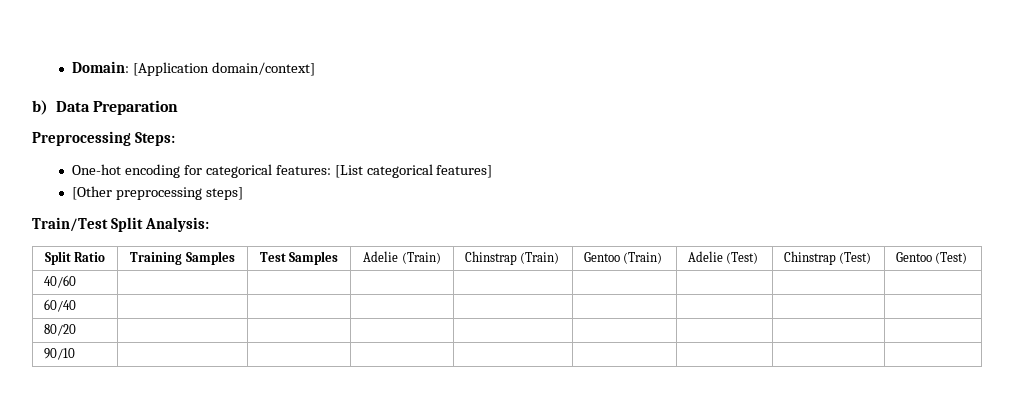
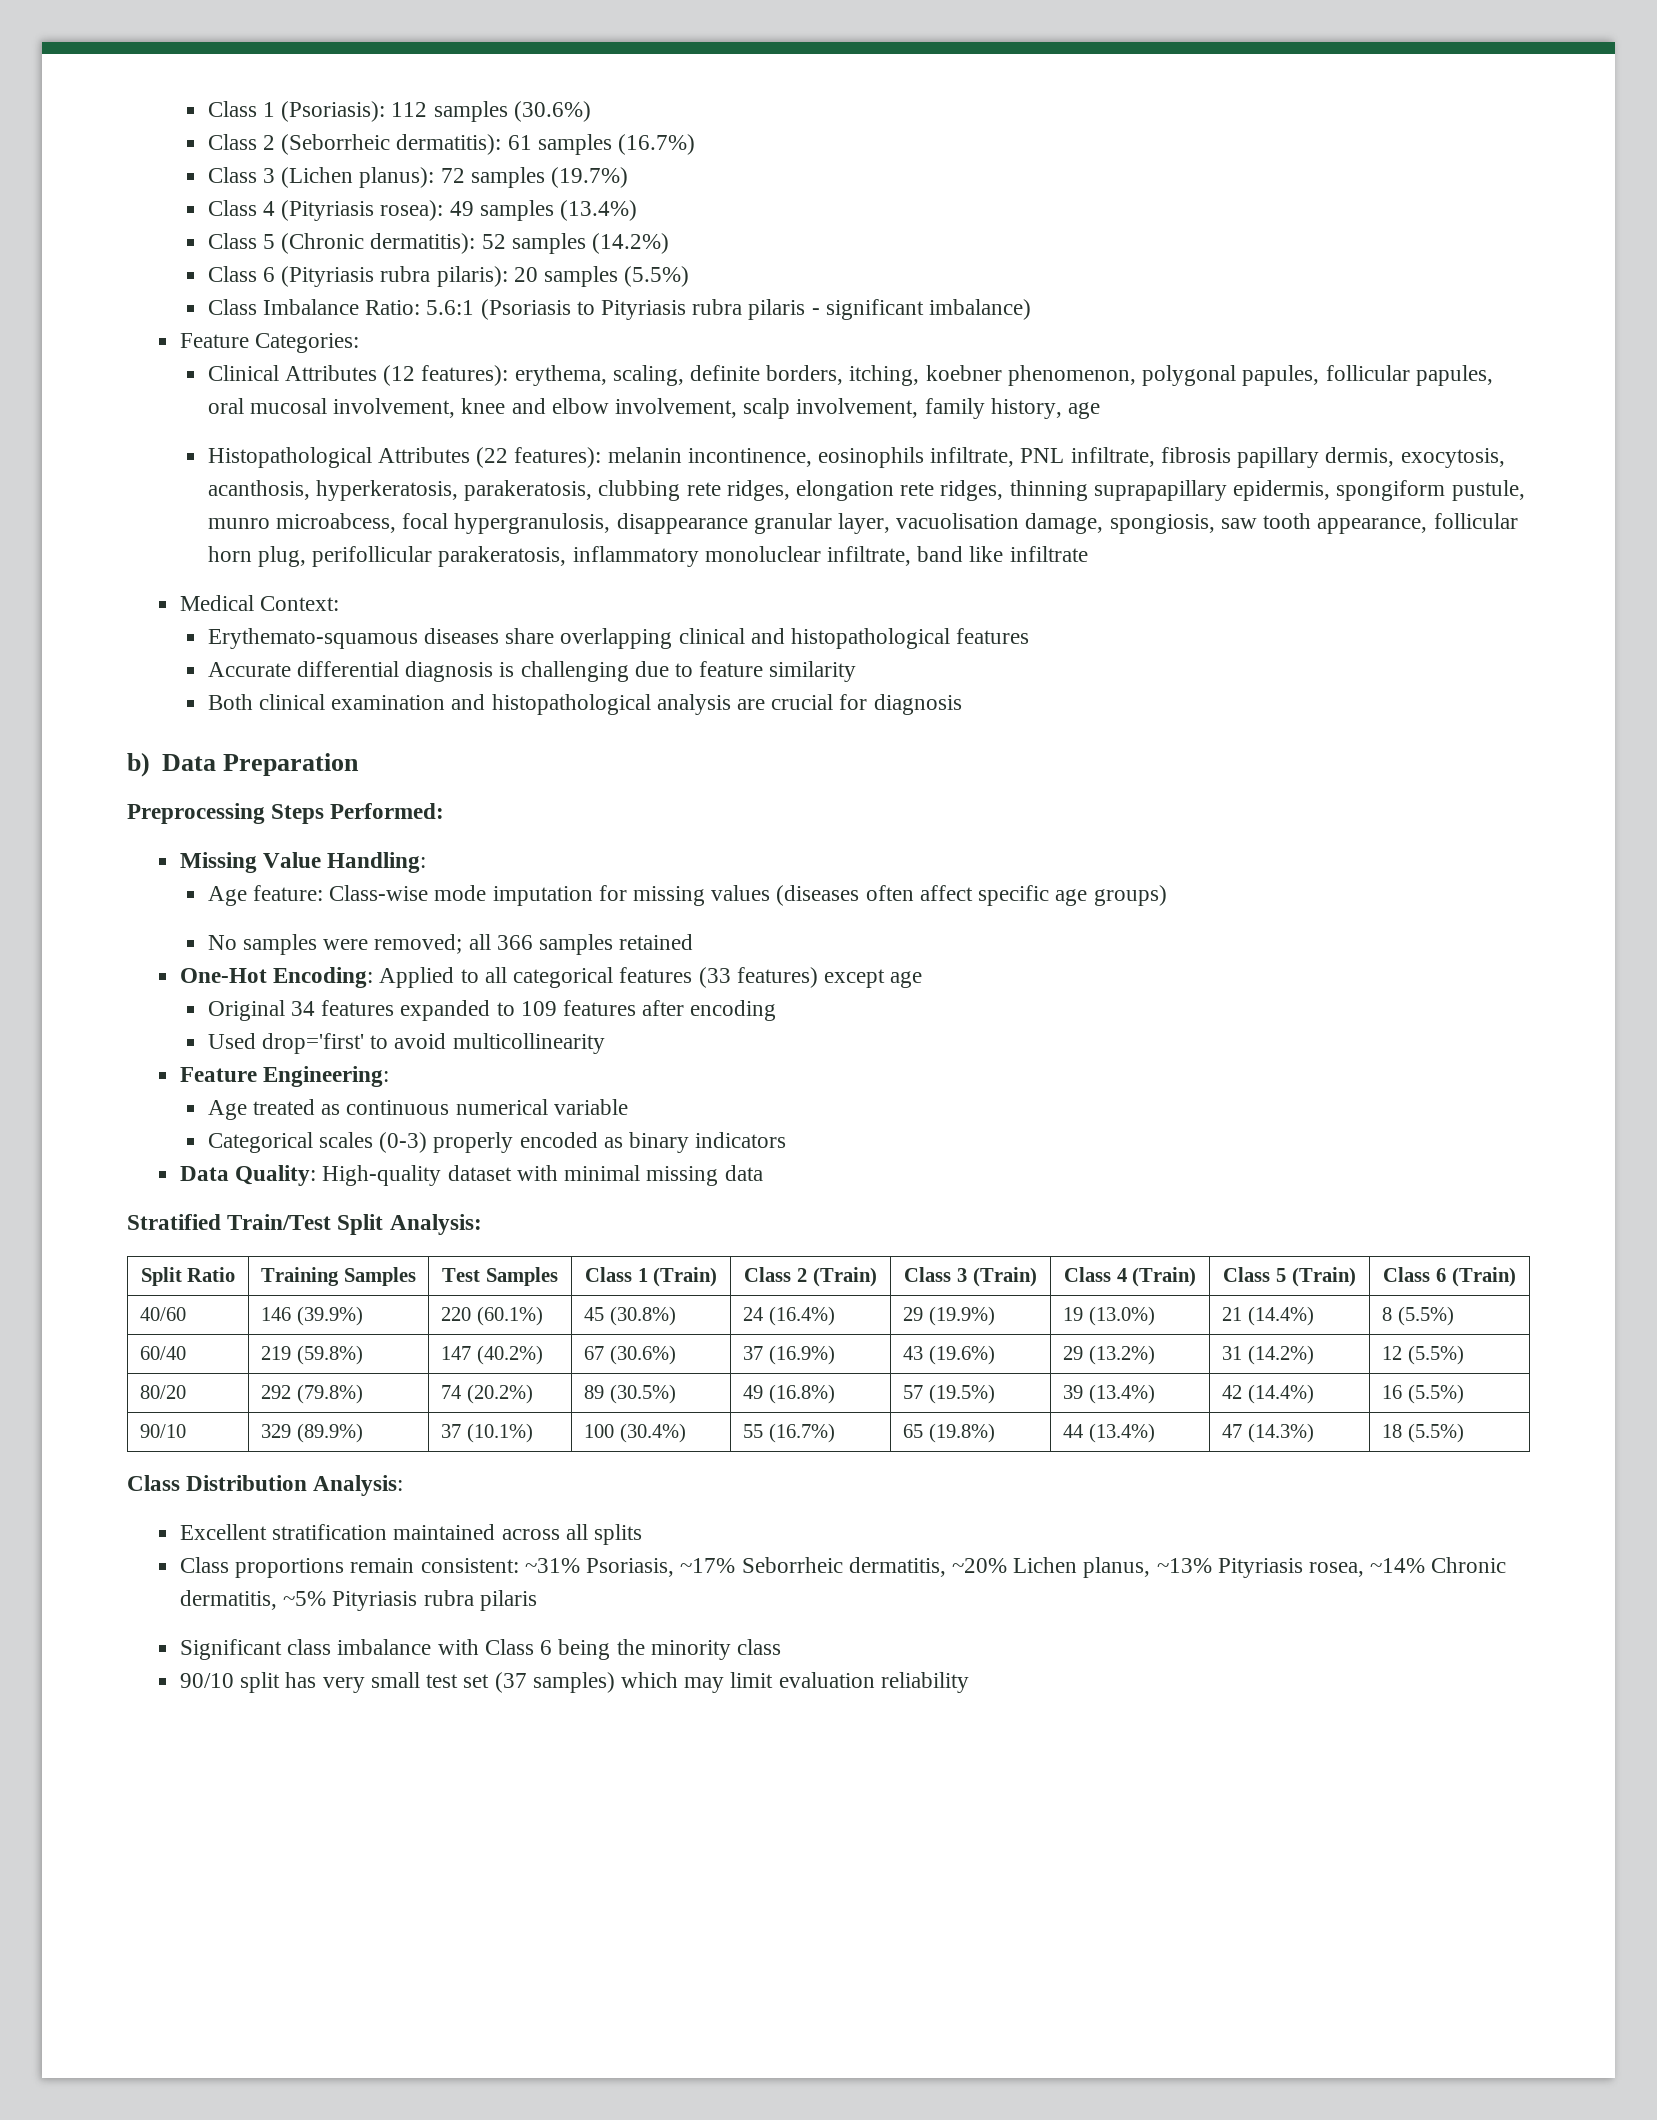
[72,61,315,76] [32,100,179,115] [32,131,175,146] [72,164,493,178] [72,186,243,200] Domain: [Application domain/context] // b) Data Preparation // Preprocessing Steps: // One-hot encoding for categorical features: [List categorical features] // [Other preprocessing steps] // -> [207,101,591,122] [207,134,696,155] [207,167,629,188] [207,200,638,221] [207,233,670,254] [207,266,690,287] [207,299,1032,320] [180,333,360,353] [207,365,1493,386] [207,398,1101,419] [207,447,1505,468] [207,480,1525,501] [207,513,1518,534] [207,546,1088,567] [180,595,340,611] [207,628,1030,649] [207,661,857,682] [207,694,962,715] [127,752,359,777] [127,803,445,824] [180,852,427,873] [207,885,1167,906] [207,934,694,955] [180,967,923,988] [207,1000,777,1021] [207,1033,605,1054] [180,1066,390,1087] [207,1099,628,1120] [207,1132,787,1153] [180,1165,763,1186] [127,1214,221,1230] Class 1 (Psoriasis): 112 samples (30.6%) // Class 2 (Seborrheic dermatitis): 61 samples (16.7%) // Class 3 (Lichen planus): 72 samples (19.7%) // Class 4 (Pityriasis rosea): 49 samples (13.4%) // Class 5 (Chronic dermatitis): 52 samples (14.2%) // Class 6 (Pityriasis rubra pilaris): 20 samples (5.5%) // Class Imbalance Ratio: 5.6:1 (Psoriasis to Pityriasis rubra pilaris - significant imbalance) // Feature Categories: // Clinical Attributes (12 features): erythema, scaling, definite borders, itching, koebner phenomenon, polygonal papules, follicular papules, oral mucosal involvement, knee and elbow involvement, scalp involvement, family history, age // Histopathological Attributes (22 features): melanin incontinence, eosinophils infiltrate, PNL infiltrate, fibrosis papillary dermis, exocytosis, acanthosis, hyperkeratosis, parakeratosis, clubbing rete ridges, elongation rete ridges, thinning suprapapillary epidermis, spongiform pustule, munro microabcess, focal hypergranulosis, disappearance granular layer, vacuolisation damage, spongiosis, saw tooth appearance, follicular horn plug, perifollicular parakeratosis, inflammatory monoluclear infiltrate, band like infiltrate // Medical Context: // Erythemato-squamous diseases share overlapping clinical and histopathological features // Accurate differential diagnosis is challenging due to feature similarity // Both clinical examination and histopathological analysis are crucial for diagnosis // b) Data Preparation // Preprocessing Steps Performed: // Missing Value Handling: // Age feature: Class-wise mode imputation for missing values (diseases often affect specific age groups) // No samples were removed; all 366 samples retained // One-Hot Encoding: Applied to all categorical features (33 features) except age // Original 34 features expanded to 109 features after encoding // Used drop='first' to avoid multicollinearity // Feature Engineering: // Age treated as continuous numerical variable // Categorical scales (0-3) properly encoded as binary indicators // Data Quality: High-quality dataset with minimal missing data // Stratified
[363,251,441,264] [464,251,560,265] [583,252,663,264] [687,251,759,264] [783,251,872,265] [895,252,968,264] [43,275,76,288] [43,299,76,312] [43,324,76,336] [43,348,75,360] Adelie (Train) | Chinstrap (Train) | Gentoo (Train) | Adelie (Test) | Chinstrap (Test) | Gentoo (Test) // 40/60 | | | | | | | | // 60/40 | | | | | | | | // 80/20 | | | | | | | | // 90/10 | | | | | | | | -> [584,1267,718,1287] [744,1267,877,1287] [904,1267,1037,1287] [1063,1267,1197,1287] [1223,1267,1356,1287] [1383,1267,1516,1287] [140,1307,187,1321] [261,1306,363,1326] [441,1306,543,1326] [584,1306,676,1326] [743,1306,835,1326] [903,1306,995,1326] [1063,1306,1155,1326] [1222,1306,1314,1326] [1382,1306,1454,1326] [140,1346,187,1360] [261,1345,363,1365] [441,1345,543,1365] [584,1345,676,1365] [743,1345,835,1365] [903,1345,995,1365] [1063,1345,1155,1365] [1222,1345,1314,1365] [1382,1345,1464,1365] [140,1385,187,1399] [261,1384,363,1404] [441,1384,533,1404] [584,1384,676,1404] [743,1384,835,1404] [903,1384,995,1404] [1063,1384,1155,1404] [1222,1384,1314,1404] [1382,1384,1464,1404] [140,1424,187,1438] [261,1423,363,1443] [441,1423,533,1443] [584,1423,686,1443] [743,1423,835,1443] [903,1423,995,1443] [1063,1423,1155,1443] [1222,1423,1314,1443] [1382,1423,1464,1443] [127,1475,404,1496] [180,1524,643,1545] [180,1557,1507,1578] [180,1590,537,1611] [180,1639,781,1660] [180,1672,969,1693] Class 1 (Train) | Class 2 (Train) | Class 3 (Train) | Class 4 (Train) | Class 5 (Train) | Class 6 (Train) // 40/60 | 146 (39.9%) | 220 (60.1%) | 45 (30.8%) | 24 (16.4%) | 29 (19.9%) | 19 (13.0%) | 21 (14.4%) | 8 (5.5%) // 60/40 | 219 (59.8%) | 147 (40.2%) | 67 (30.6%) | 37 (16.9%) | 43 (19.6%) | 29 (13.2%) | 31 (14.2%) | 12 (5.5%) // 80/20 | 292 (79.8%) | 74 (20.2%) | 89 (30.5%) | 49 (16.8%) | 57 (19.5%) | 39 (13.4%) | 42 (14.4%) | 16 (5.5%) // 90/10 | 329 (89.9%) | 37 (10.1%) | 100 (30.4%) | 55 (16.7%) | 65 (19.8%) | 44 (13.4%) | 47 (14.3%) | 18 (5.5%) // Class Distribution Analysis: // Excellent stratification maintained across all splits // Class proportions remain consistent: ~31% Psoriasis, ~17% Seborrheic dermatitis, ~20% Lichen planus, ~13% Pityriasis rosea, ~14% Chronic dermatitis, ~5% Pityriasis rubra pilaris // Significant class imbalance with Class 6 being the minority class // 90/10 split has very small test set (37 samples) which may limit evaluation reliability

